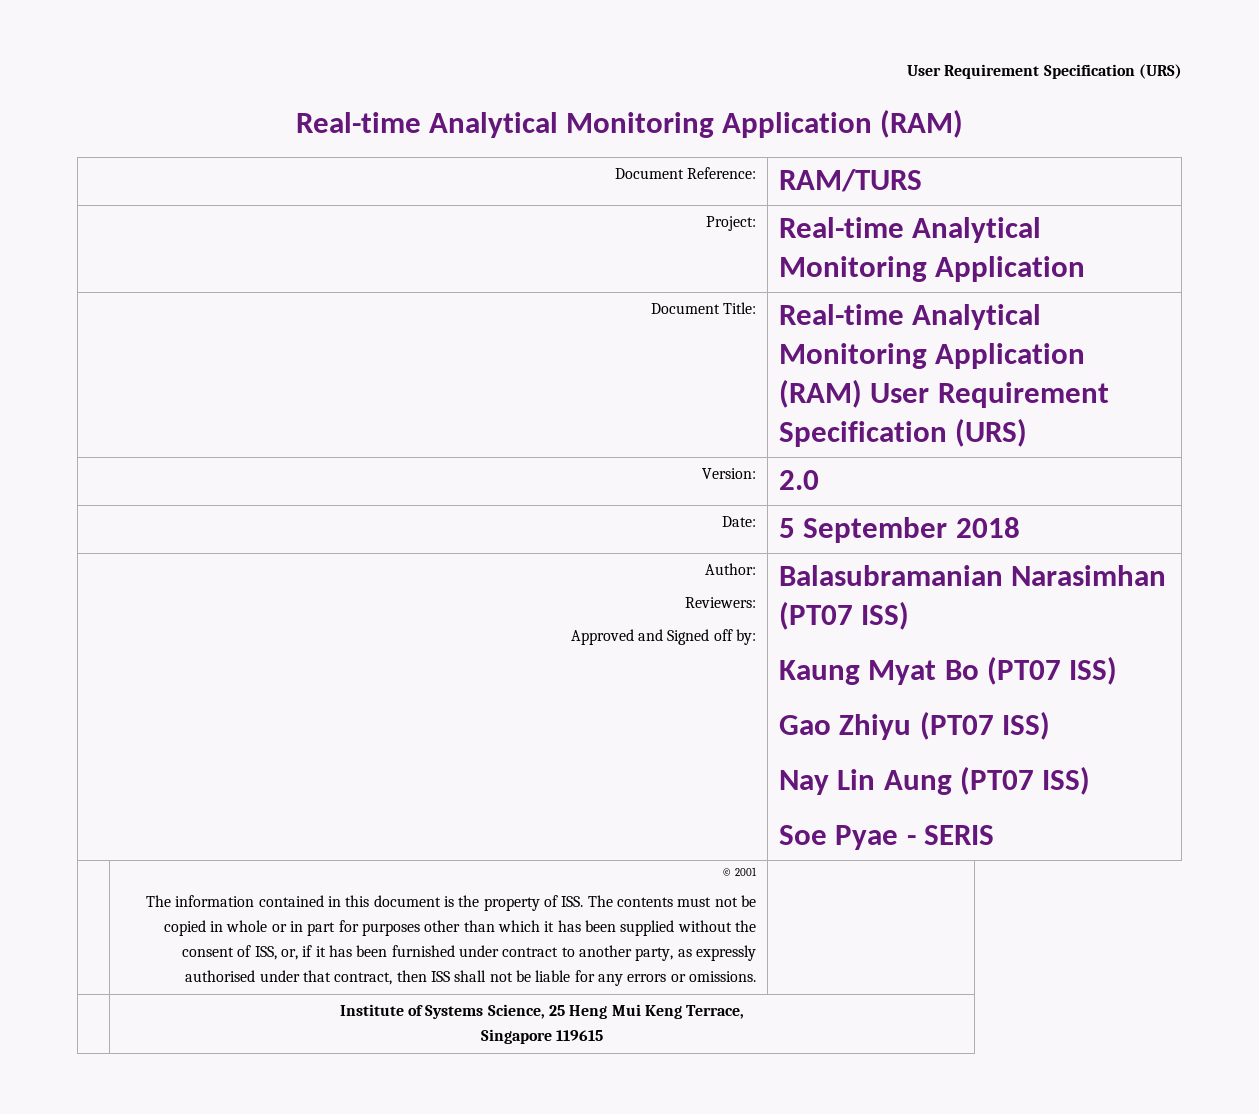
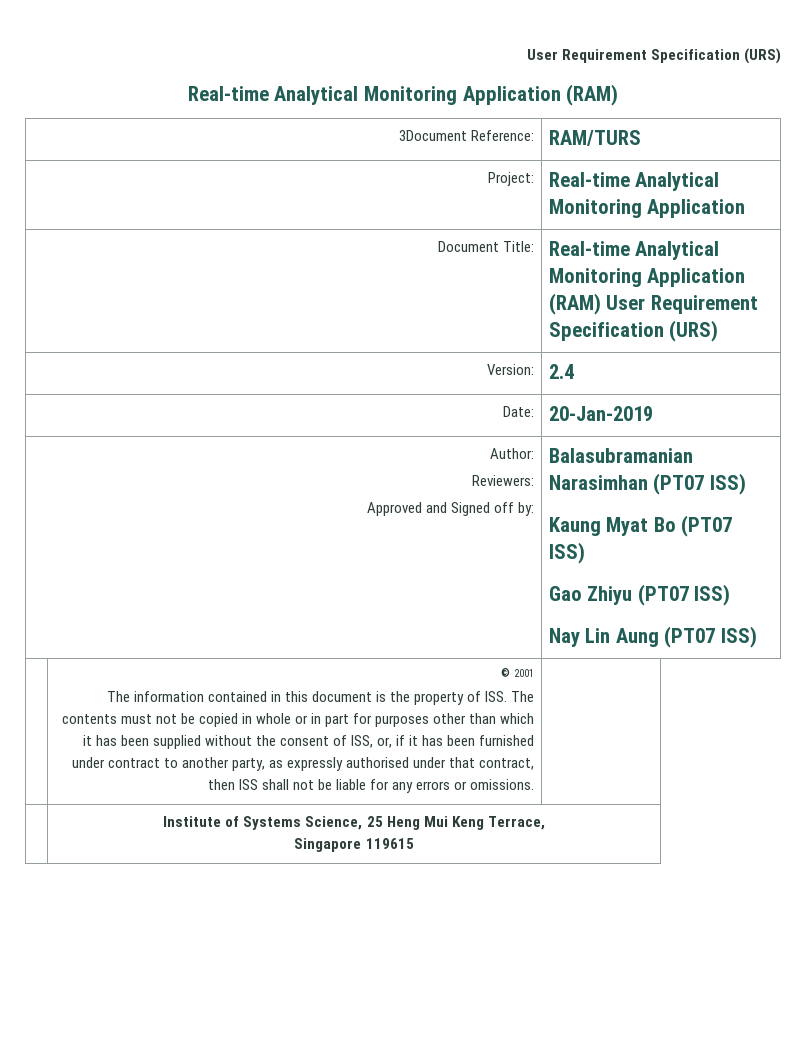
[614,168,684,179] Document -> [399,130,468,141] 3Document
[779,470,820,490] 2.0 -> [548,364,574,379] 2.4
[779,517,1020,543] 5 September 2018 -> [548,406,653,421] 20-Jan-2019
[779,825,994,850] // Soe Pyae - SERIS -> (757, 637) none

